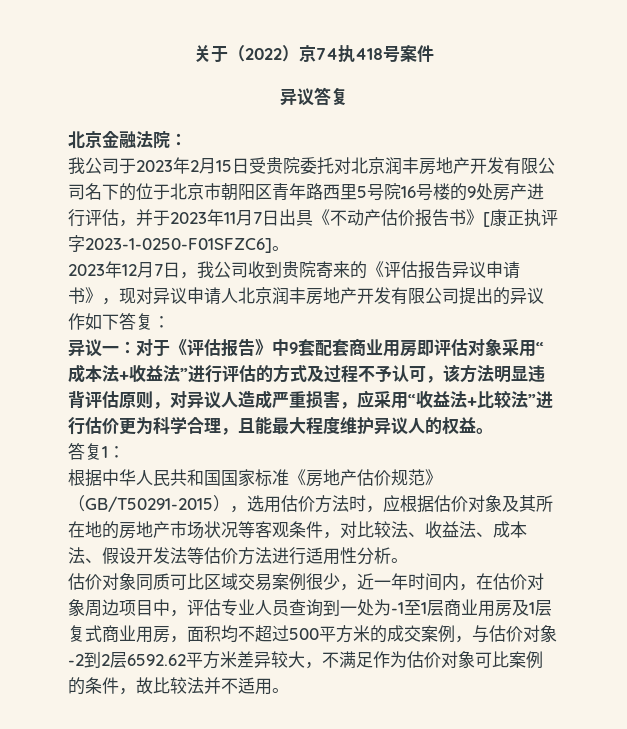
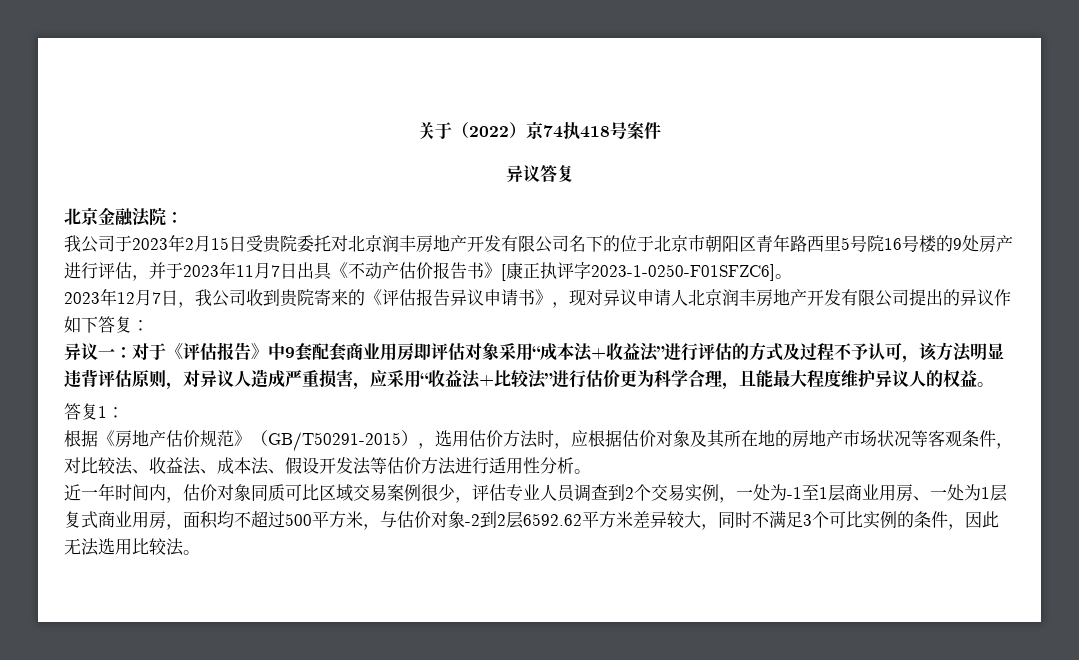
[102,469,289,487] 中华人民共和国国家标准 -> (98, 438) none
(408, 560) none -> [64,483,183,503] 近一年时间内，
[357,573,544,591] [68,599,340,617] 近一年时间内，在估价对象周边项目中，评估专业人员查询到 -> [472,484,736,503] 评估专业人员调查到2个交易实例，
[512,599,529,616] 及 -> [913,484,981,501] 、一处为
[370,625,455,643] 的成交案例 -> (363, 519) none
[322,651,543,669] [68,677,272,695] 不满足作为估价对象可比案例的条件，故比较法并不适用 -> [718,511,999,530] [64,538,184,556] 同时不满足3个可比实例的条件，因此无法选用比较法

